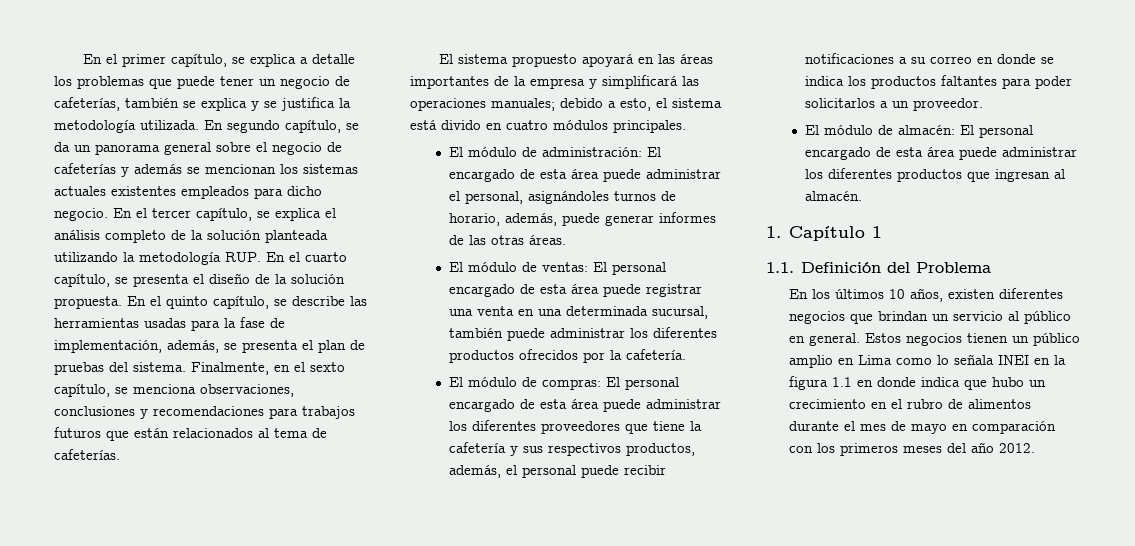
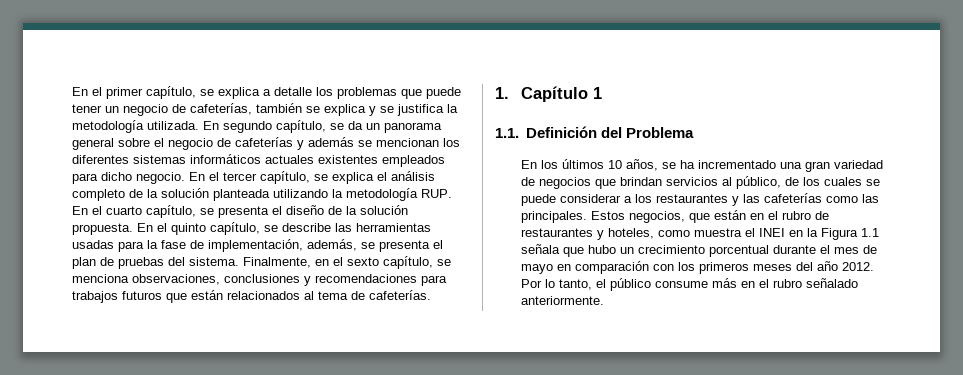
[303,164,358,174] sistemas -> [72,154,261,164] diferentes sistemas informáticos
[438,54,713,67] [410,75,699,89] [410,98,722,111] [410,120,686,133] [449,147,662,157] [449,169,722,182] [449,191,677,204] [449,212,717,226] [449,235,567,245] [449,262,667,275] [449,284,703,297] [449,306,709,319] [449,327,718,341] [449,349,687,363] [449,377,680,390] [449,399,722,412] [449,420,703,434] [449,442,696,456] [449,465,667,478] [805,53,1055,64] [805,75,1073,89] [805,98,984,111] [805,125,1034,138] [805,147,1078,160] [805,168,1066,182] [805,191,863,201] // El sistema propuesto apoyará en las áreas importantes de la empresa y simplificará las operaciones manuales; debido a esto, el sistema está divido en cuatro módulos principales. // El módulo de administración: El encargado de esta área puede administrar el personal, asignándoles turnos de horario, además, puede generar informes de las otras áreas. // El módulo de ventas: El personal encargado de esta área puede registrar una venta en una determinada sucursal, también puede administrar los diferentes productos ofrecidos por la cafetería. // El módulo de compras: El personal encargado de esta área puede administrar los diferentes proveedores que tiene la cafetería y sus respectivos productos, además, el personal puede recibir notificaciones a su correo en donde se indica los productos faltantes para poder solicitarlos a un proveedor. // El módulo de almacén: El personal encargado de esta área puede administrar los diferentes productos que ingresan al almacén. -> (431, 295) none
[948,288,1064,299] [789,311,1072,324] [789,333,1081,346] [789,354,1067,368] [789,376,1047,390] [789,399,1032,409] existen diferentes negocios que brindan un servicio al público en general. Estos negocios tienen un público amplio en Lima como lo señala INEI en la figura 1.1 en donde indica que hubo un crecimiento en el rubro de alimentos -> [661,160,883,172] [520,176,880,189] [520,193,879,206] [520,210,829,223] [520,228,879,240] [520,244,769,257] se ha incrementado una gran variedad de negocios que brindan servicios al público, de los cuales se puede considerar a los restaurantes y las cafeterías como las principales. Estos negocios, que están en el rubro de restaurantes y hoteles, como muestra el INEI en la Figura 1.1 señala que hubo un crecimiento porcentual
(1036, 448) none -> [520,278,858,291] [520,296,604,305] Por lo tanto, el público consume más en el rubro señalado anteriormente.

